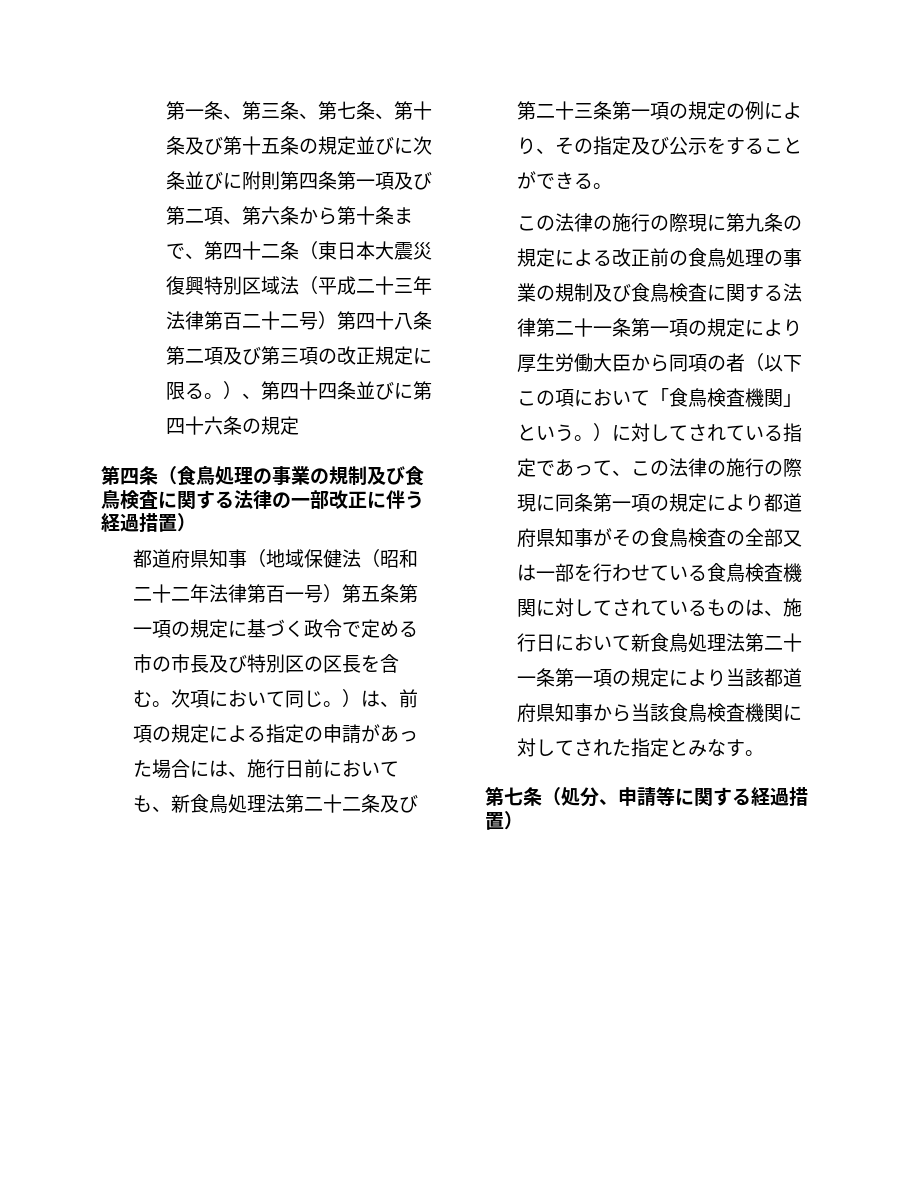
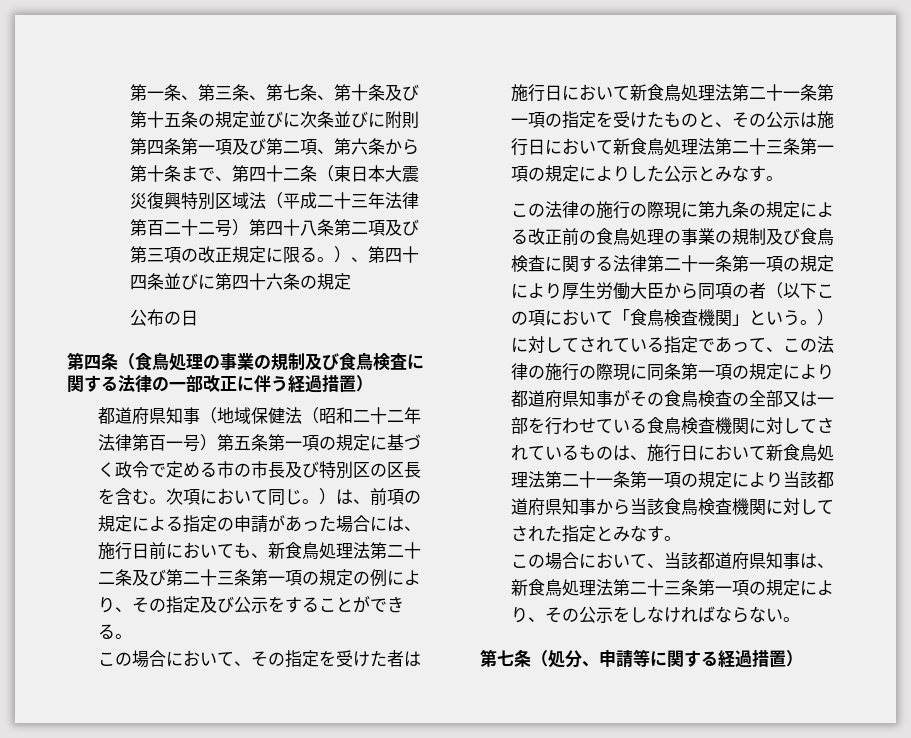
(299, 425) none -> [129,309,198,326] // 公布の日
(613, 186) none -> [98,650,422,668] [511,84,835,102] [511,111,835,129] [511,138,835,156] [511,165,784,182] // この場合において、その指定を受けた者は施行日において新食鳥処理法第二十一条第一項の指定を受けたものと、その公示は施行日において新食鳥処理法第二十三条第一項の規定によりした公示とみなす。
(765, 753) none -> [511,552,835,570] [511,579,835,597] [511,606,801,623] // この場合において、当該都道府県知事は、新食鳥処理法第二十三条第一項の規定により、その公示をしなければならない。

